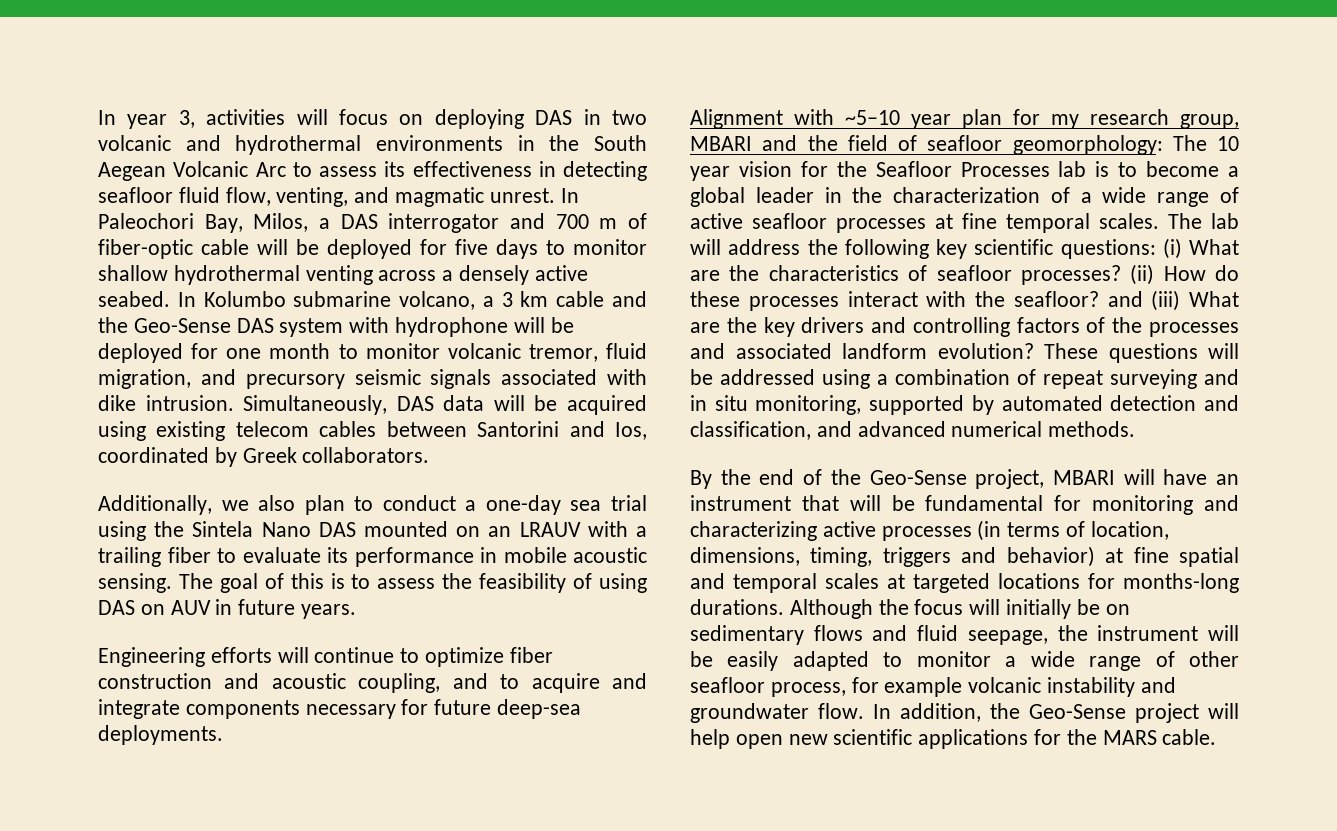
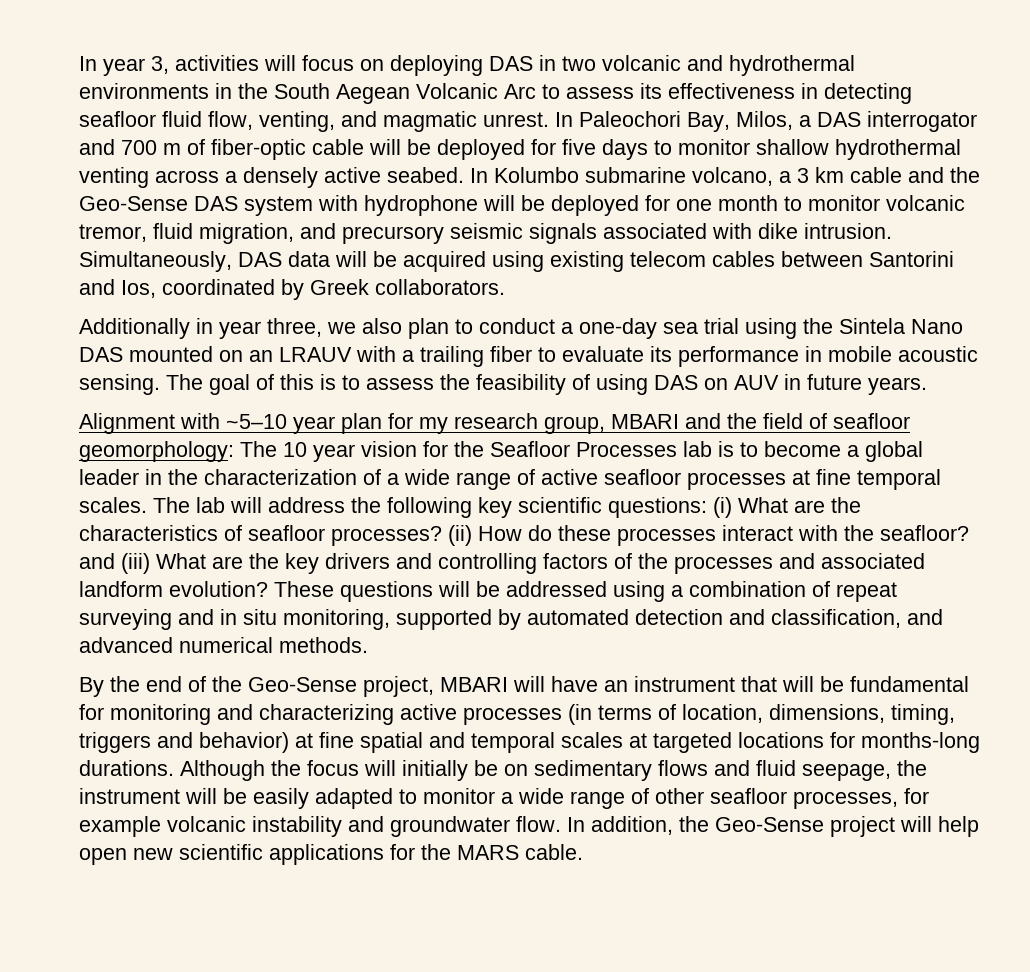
[98,495,212,515] Additionally, -> [79,318,322,339] Additionally in year three,
[98,647,553,667] [98,673,648,693] [98,699,582,719] [98,725,223,745] // Engineering efforts will continue to optimize fiber construction and acoustic coupling, and to acquire and integrate components necessary for future deep-sea deployments. -> (927, 386) none
[770,682,846,697] process, -> [793,791,898,809] processes,

